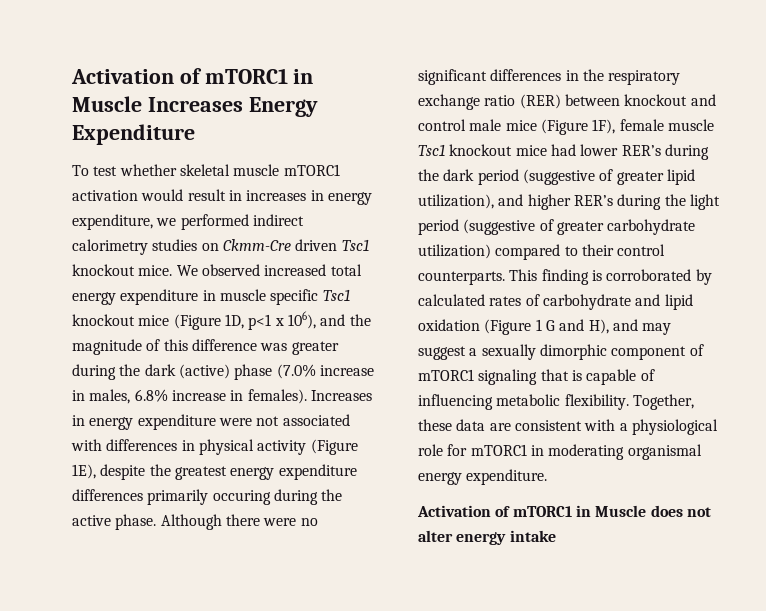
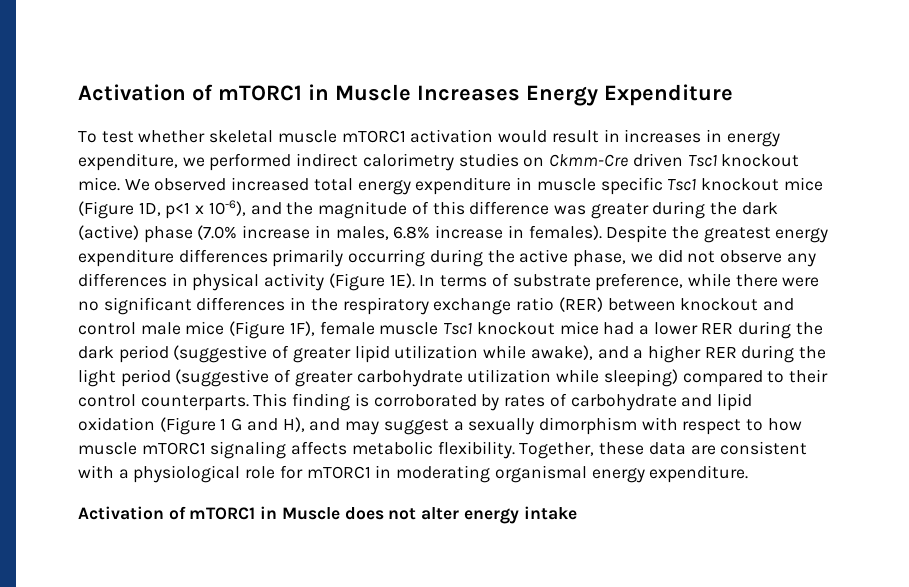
[287,311,316,329] 106), -> [208,200,246,216] 10-6),
[310,390,372,401] [72,414,350,430] [71,439,358,455] [72,464,146,480] Increases in energy expenditure were not associated with differences in physical activity (Figure 1E), despite -> [606,225,668,243] Despite
[212,490,271,505] occuring -> [348,249,426,267] occurring
[115,514,222,530] phase. Although -> [573,249,816,267] [78,273,731,291] phase, we did not observe any differences in physical activity (Figure 1E). In terms of substrate preference, while
[580,144,661,156] lower RER’s -> [638,322,734,335] a lower RER
[418,194,613,210] utilization), and higher RER’s -> [394,345,737,363] utilization while awake), and a higher RER
[418,244,491,259] utilization) -> [467,369,678,387] utilization while sleeping)
[418,294,485,306] calculated -> (500, 402) none
[539,344,704,360] [418,369,655,385] [418,394,493,410] dimorphic component of mTORC1 signaling that is capable of influencing -> [538,417,802,435] [78,441,348,459] dimorphism with respect to how muscle mTORC1 signaling affects

